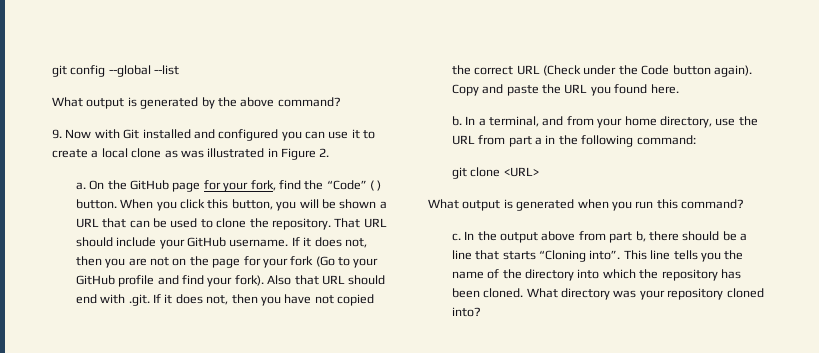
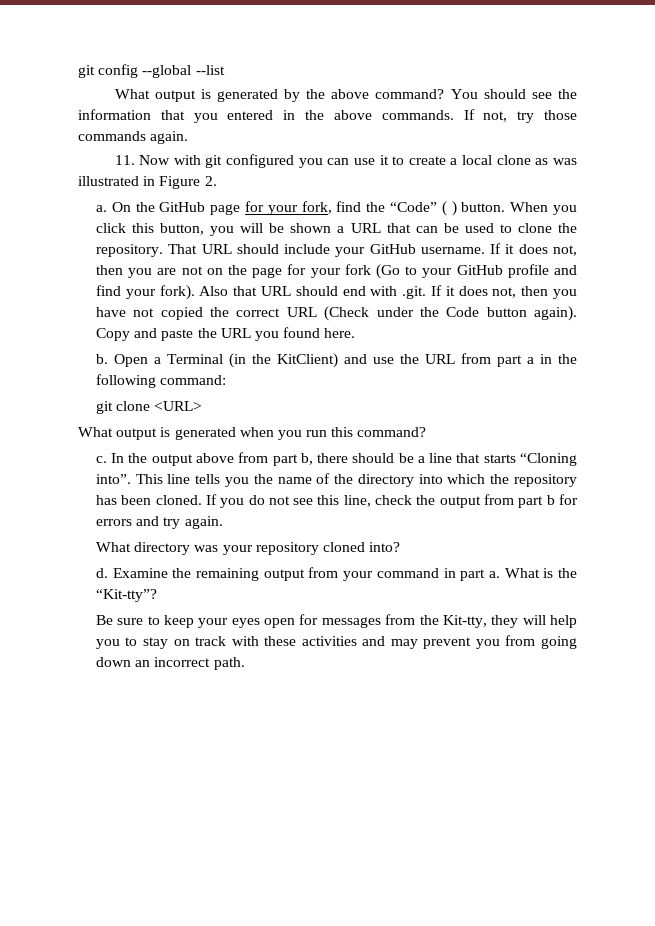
[52,129,215,139] // 9. Now with Git installed and -> [450,89,577,99] [78,109,577,123] [78,131,189,144] [114,155,223,168] You should see the information that you entered in the above commands. If not, try those commands again. // 11. Now with git
[465,116,712,128] In a terminal, and from your home directory, -> [113,353,367,368] Open a Terminal (in the KitClient) and
(524, 293) none -> [205,494,578,508] [95,516,223,529] If you do not see this line, check the output from part b for errors and try again. //
(481, 312) none -> [95,567,577,581] [95,589,157,602] [95,614,577,628] [95,635,577,649] [95,657,245,670] // d. Examine the remaining output from your command in part a. What is the “Kit-tty”? // Be sure to keep your eyes open for messages from the Kit-tty, they will help you to stay on track with these activities and may prevent you from going down an incorrect path.

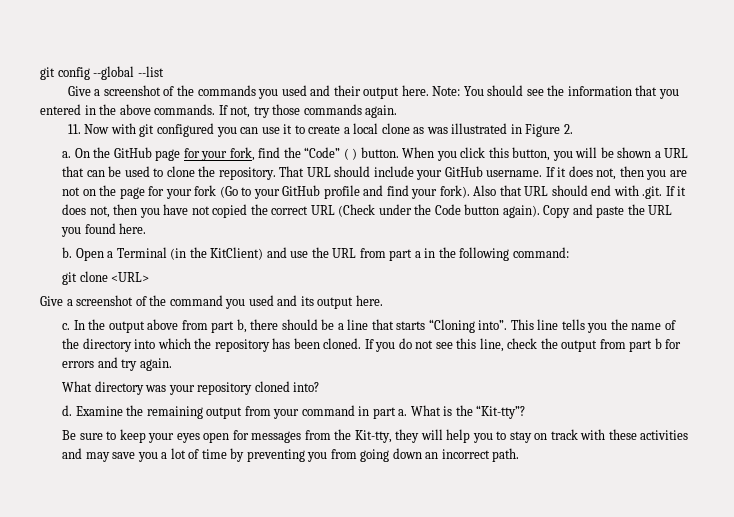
[114,89,445,102] What output is generated by the above command? -> [67,85,461,99] Give a screenshot of the commands you used and their output here. Note:
[78,427,427,440] What output is generated when you run this command? -> [40,295,383,309] Give a screenshot of the command you used and its output here.
[423,637,472,649] prevent -> [112,448,305,462] save you a lot of time by preventing

